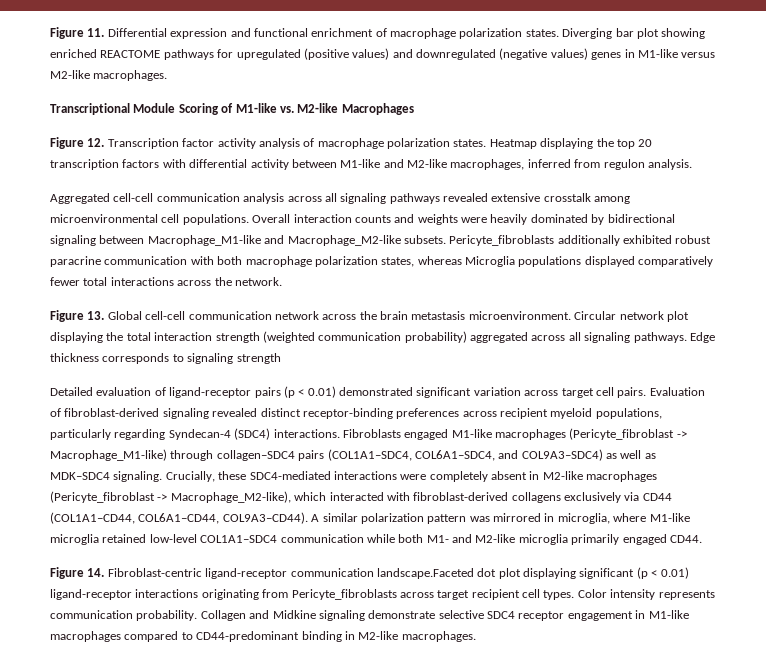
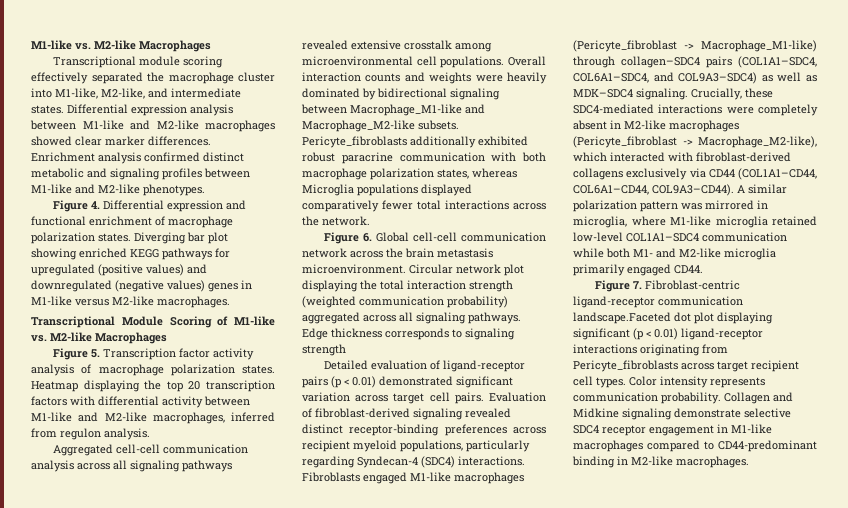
[50,27,105,39] Figure 11. -> [31,40,211,52] [52,56,223,68] [31,72,275,84] [31,88,241,99] [31,104,233,116] [30,120,275,132] [31,136,211,146] [31,152,244,164] [31,168,250,180] [31,184,205,196] [52,200,100,212] M1-like vs. M2-like Macrophages // Transcriptional module scoring effectively separated the macrophage cluster into M1-like, M2-like, and intermediate states. Differential expression analysis between M1-like and M2-like macrophages showed clear marker differences. Enrichment analysis confirmed distinct metabolic and signaling profiles between M1-like and M2-like phenotypes. // Figure 4.
[100,50,161,58] REACTOME -> [130,249,159,258] KEGG
[87,138,105,147] 12. -> [90,349,100,358] 5.
[87,311,105,320] 13. -> [362,233,372,242] 6.
[87,568,105,577] 14. -> [632,281,642,289] 7.

